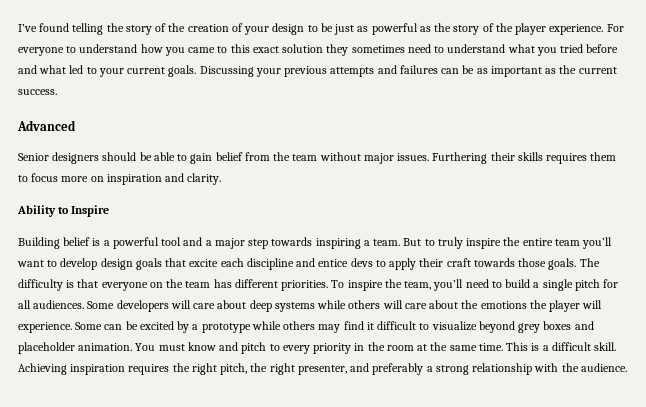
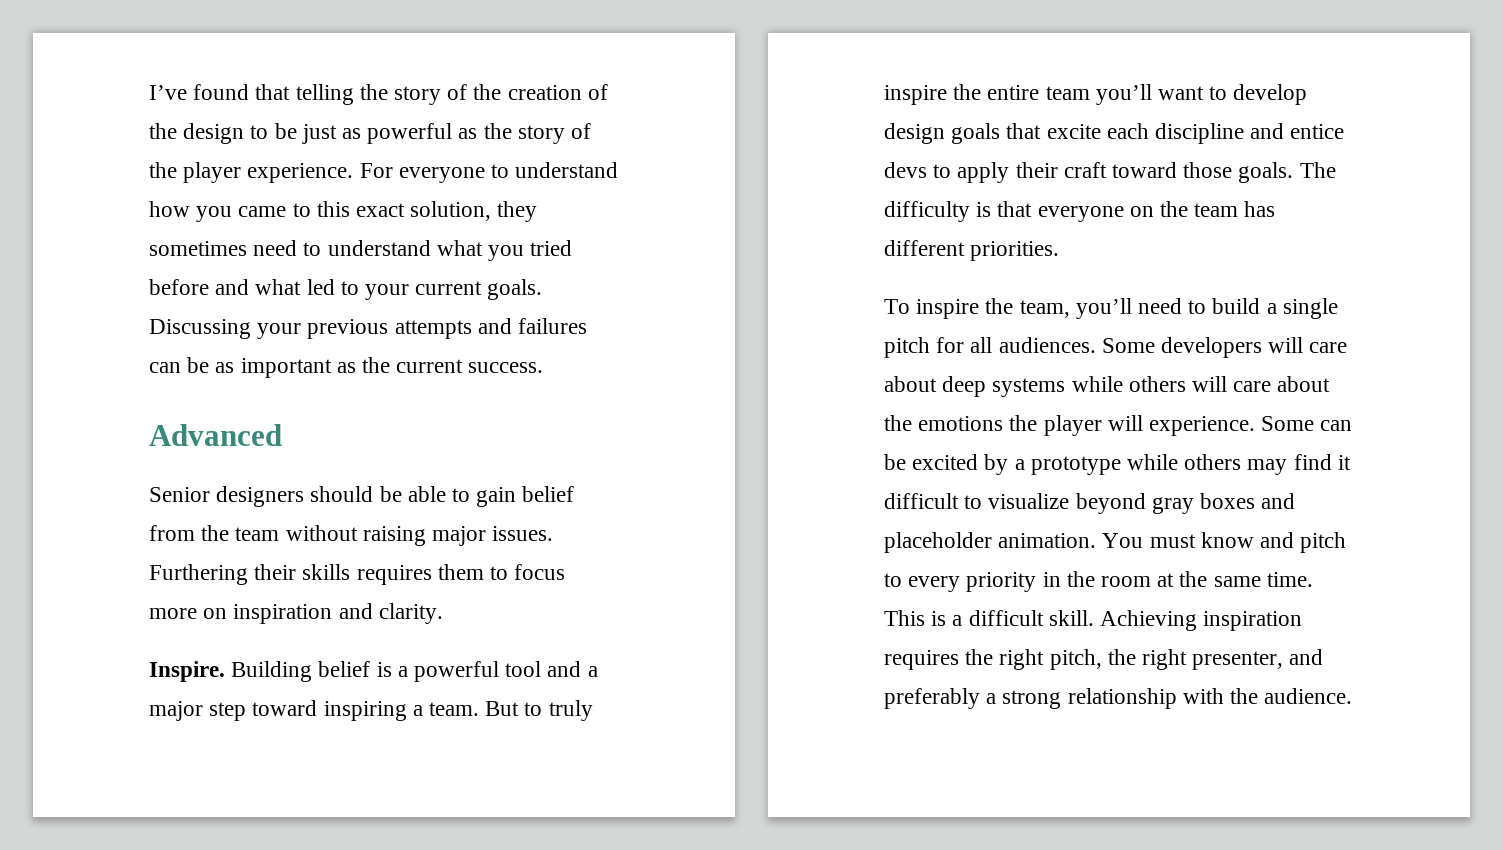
(70, 27) none -> [255,84,291,100] that
[244,26,270,35] your -> [149,123,177,139] the
[282,44,324,53] solution -> [410,201,492,221] solution,
(361, 156) none -> [362,526,426,546] raising
[17,205,110,217] Ability to Inspire // -> [149,661,225,682] Inspire.
[271,237,313,246] towards -> [252,700,318,716] toward
[473,258,515,267] towards -> [1112,162,1178,178] toward
(329, 285) none -> (1060, 251) //
[518,323,541,333] grey -> [1151,497,1194,514] gray

